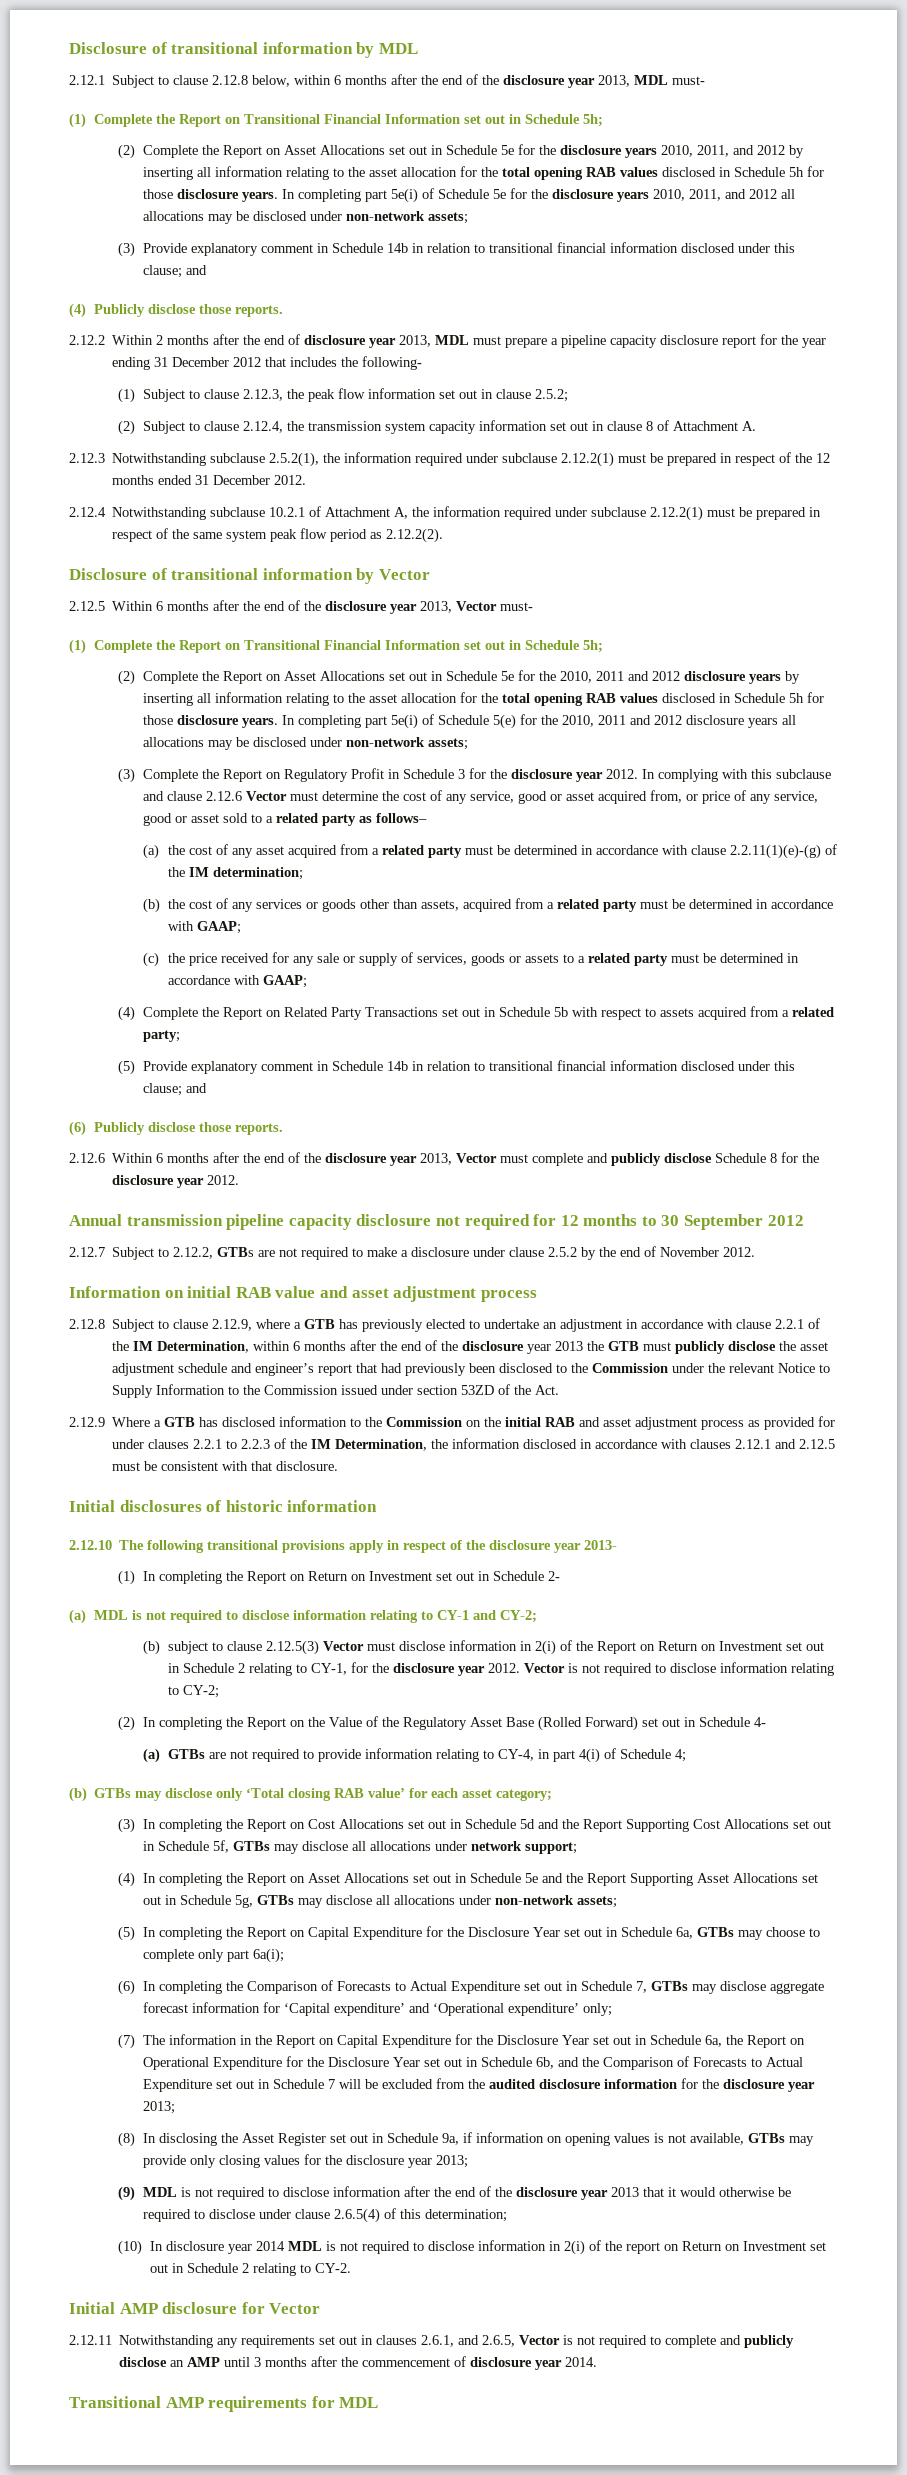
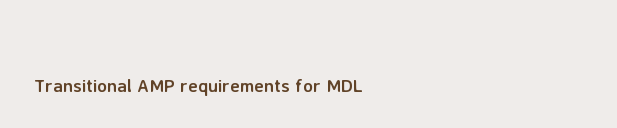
[69,42,418,58] [69,74,706,88] [69,113,603,128] [118,144,805,159] [143,166,825,180] [143,188,796,203] [143,211,469,224] [118,242,796,257] [143,265,208,278] [69,303,283,318] [69,334,827,348] [112,356,423,370] [118,388,569,403] [118,420,757,435] [69,452,831,467] [112,475,307,485] [69,506,822,521] [112,528,444,543] [69,568,430,584] [69,600,534,614] [69,639,603,654] [118,670,801,685] [143,692,825,706] [143,714,797,729] [143,737,469,750] [118,768,832,783] [143,790,819,804] [143,813,428,826] [143,844,837,859] [167,867,303,880] [143,898,833,913] [167,921,241,934] [143,952,799,967] [167,975,307,988] [118,1006,835,1021] [143,1030,181,1042] [118,1060,796,1075] [143,1083,208,1096] [69,1121,283,1136] [69,1152,820,1166] [112,1175,240,1188] [69,1214,804,1230] [69,1246,756,1260] [69,1286,537,1302] [69,1318,821,1332] [112,1340,829,1354] [112,1363,831,1376] [112,1384,560,1398] [69,1416,836,1430] [112,1438,836,1451] [112,1461,339,1471] [69,1500,378,1512] [69,1540,618,1553] [118,1570,561,1585] [69,1609,537,1624] [143,1640,824,1655] [167,1662,834,1676] [167,1685,219,1698] [118,1716,767,1731] [143,1748,686,1763] [69,1787,553,1802] [118,1818,832,1833] [143,1840,578,1854] [118,1872,819,1887] [143,1895,618,1908] [118,1926,821,1941] [143,1948,285,1963] [118,1980,825,1995] [143,2002,613,2016] [118,2034,806,2049] [143,2056,804,2070] [143,2078,816,2092] [143,2101,176,2114] [118,2132,815,2147] [143,2154,469,2168] [118,2186,792,2201] [143,2208,508,2223] [118,2240,826,2255] [149,2263,351,2276] [69,2302,321,2314] [69,2335,795,2348] [119,2356,598,2370] Disclosure of transitional information by MDL // 2.12.1 Subject to clause 2.12.8 below, within 6 months after the end of the disclosure year 2013, MDL must- // (1) Complete the Report on Transitional Financial Information set out in Schedule 5h; // (2) Complete the Report on Asset Allocations set out in Schedule 5e for the disclosure years 2010, 2011, and 2012 by inserting all information relating to the asset allocation for the total opening RAB values disclosed in Schedule 5h for those disclosure years. In completing part 5e(i) of Schedule 5e for the disclosure years 2010, 2011, and 2012 all allocations may be disclosed under non-network assets; // (3) Provide explanatory comment in Schedule 14b in relation to transitional financial information disclosed under this clause; and // (4) Publicly disclose those reports. // 2.12.2 Within 2 months after the end of disclosure year 2013, MDL must prepare a pipeline capacity disclosure report for the year ending 31 December 2012 that includes the following- // (1) Subject to clause 2.12.3, the peak flow information set out in clause 2.5.2; // (2) Subject to clause 2.12.4, the transmission system capacity information set out in clause 8 of Attachment A. // 2.12.3 Notwithstanding subclause 2.5.2(1), the information required under subclause 2.12.2(1) must be prepared in respect of the 12 months ended 31 December 2012. // 2.12.4 Notwithstanding subclause 10.2.1 of Attachment A, the information required under subclause 2.12.2(1) must be prepared in respect of the same system peak flow period as 2.12.2(2). // Disclosure of transitional information by Vector // 2.12.5 Within 6 months after the end of the disclosure year 2013, Vector must- // (1) Complete the Report on Transitional Financial Information set out in Schedule 5h; // (2) Complete the Report on Asset Allocations set out in Schedule 5e for the 2010, 2011 and 2012 disclosure years by inserting all information relating to the asset allocation for the total opening RAB values disclosed in Schedule 5h for those disclosure years. In completing part 5e(i) of Schedule 5(e) for the 2010, 2011 and 2012 disclosure years all allocations may be disclosed under non-network assets; // (3) Complete the Report on Regulatory Profit in Schedule 3 for the disclosure year 2012. In complying with this subclause and clause 2.12.6 Vector must determine the cost of any service, good or asset acquired from, or price of any service, good or asset sold to a related party as follows– // (a) the cost of any asset acquired from a related party must be determined in accordance with clause 2.2.11(1)(e)-(g) of the IM determination; // (b) the cost of any services or goods other than assets, acquired from a related party must be determined in accordance with GAAP; // (c) the price received for any sale or supply of services, goods or assets to a related party must be determined in accordance with GAAP; // (4) Complete the Report on Related Party Transactions set out in Schedule 5b with respect to assets acquired from a related party; // (5) Provide explanatory comment in Schedule 14b in relation to transitional financial information disclosed under this clause; and // (6) Publicly disclose those reports. // 2.12.6 Within 6 months after the end of the disclosure year 2013, Vector must complete and publicly disclose Schedule 8 for the disclosure year 2012. // Annual transmission pipeline capacity disclosure not required for 12 months to 30 September 2012 // 2.12.7 Subject to 2.12.2, GTBs are not required to make a disclosure under clause 2.5.2 by the end of November 2012. // Information on initial RAB value and asset adjustment process // 2.12.8 Subject to clause 2.12.9, where a GTB has previously elected to undertake an adjustment in accordance with clause 2.2.1 of the IM Determination, within 6 months after the end of the disclosure year 2013 the GTB must publicly disclose the asset adjustment schedule and engineer’s report that had previously been disclosed to the Commission under the relevant Notice to Supply Information to the Commission issued under section 53ZD of the Act. // 2.12.9 Where a GTB has disclosed information to the Commission on the initial RAB and asset adjustment process as provided for under clauses 2.2.1 to 2.2.3 of the IM Determination, the information disclosed in accordance with clauses 2.12.1 and 2.12.5 must be consistent with that disclosure. // Initial disclosures of historic information // 2.12.10 The following transitional provisions apply in respect of the disclosure year 2013- // (1) In completing the Report on Return on Investment set out in Schedule 2- // (a) MDL is not required to disclose information relating to CY-1 and CY-2; // (b) subject to clause 2.12.5(3) Vector must disclose information in 2(i) of the Report on Return on Investment set out in Schedule 2 relating to CY-1, for the disclosure year 2012. Vector is not required to disclose information relating to CY-2; // (2) In completing the Report on the Value of the Regulatory Asset Base (Rolled Forward) set out in Schedule 4- // (a) GTBs are not required to provide information relating to CY-4, in part 4(i) of Schedule 4; // (b) GTBs may disclose only ‘Total closing RAB value’ for each asset category; // (3) In completing the Report on Cost Allocations set out in Schedule 5d and the Report Supporting Cost Allocations set out in Schedule 5f, GTBs may disclose all allocations under network support; // (4) In completing the Report on Asset Allocations set out in Schedule 5e and the Report Supporting Asset Allocations set out in Schedule 5g, GTBs may disclose all allocations under non-network assets; // (5) In completing the Report on Capital Expenditure for the Disclosure Year set out in Schedule 6a, GTBs may choose to complete only part 6a(i); // (6) In completing the Comparison of Forecasts to Actual Expenditure set out in Schedule 7, GTBs may disclose aggregate forecast information for ‘Capital expenditure’ and ‘Operational expenditure’ only; // (7) The information in the Report on Capital Expenditure for the Disclosure Year set out in Schedule 6a, the Report on Operational Expenditure for the Disclosure Year set out in Schedule 6b, and the Comparison of Forecasts to Actual Expenditure set out in Schedule 7 will be excluded from the audited disclosure information for the disclosure year 2013; // (8) In disclosing the Asset Register set out in Schedule 9a, if information on opening values is not available, GTBs may provide only closing values for the disclosure year 2013; // (9) MDL is not required to disclose information after the end of the disclosure year 2013 that it would otherwise be required to disclose under clause 2.6.5(4) of this determination; // (10) In disclosure year 2014 MDL is not required to disclose information in 2(i) of the report on Return on Investment set out in Schedule 2 relating to CY-2. // Initial AMP disclosure for Vector // 2.12.11 Notwithstanding any requirements set out in clauses 2.6.1, and 2.6.5, Vector is not required to complete and publicly disclose an AMP until 3 months after the commencement of disclosure year 2014. // -> (34, 85) none

